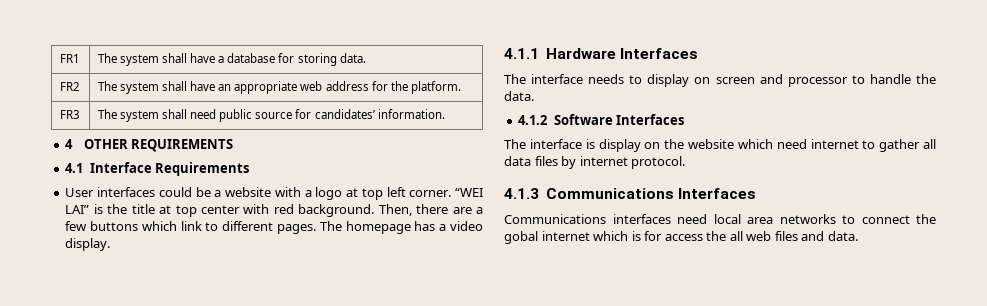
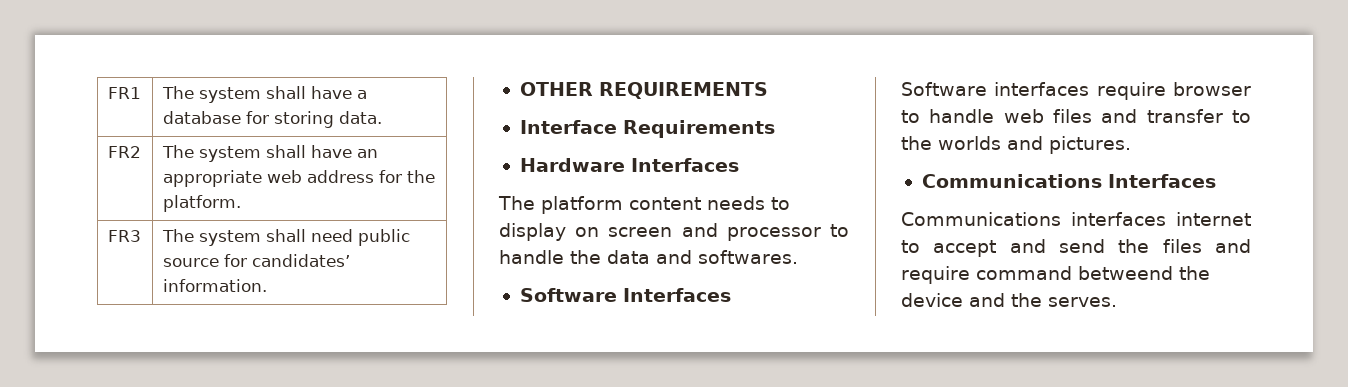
[65,139,74,149] 4 -> (267, 285) none
[65,163,84,173] 4.1 -> (768, 90) none
[65,187,483,200] [65,204,483,217] [65,221,484,234] [65,238,111,251] [504,48,539,59] User interfaces could be a website with a logo at top left corner. “WEI LAI” is the title at top center with red background. Then, there are a few buttons which link to different pages. The homepage has a video display. // 4.1.1 -> (775, 129) none
[531,74,584,84] interface -> [541,196,701,214] platform content
[504,91,534,101] [518,115,548,125] data. // 4.1.2 -> [607,250,798,264] data and softwares. //
[504,139,936,152] [504,156,686,169] [504,188,756,199] [504,214,936,224] [504,231,858,244] The interface is display on the website which need internet to gather all data files by internet protocol. // 4.1.3 Communications Interfaces // Communications interfaces need local area networks to connect the gobal internet which is for access the all web files and data. -> [901,82,1251,100] [901,109,1251,123] [901,136,1131,154] [921,174,1216,188] [901,212,1251,226] [901,239,1251,257] [901,266,1210,284] [901,293,1117,307] Software interfaces require browser to handle web files and transfer to the worlds and pictures. // Communications Interfaces // Communications interfaces internet to accept and send the files and require command betweend the device and the serves.

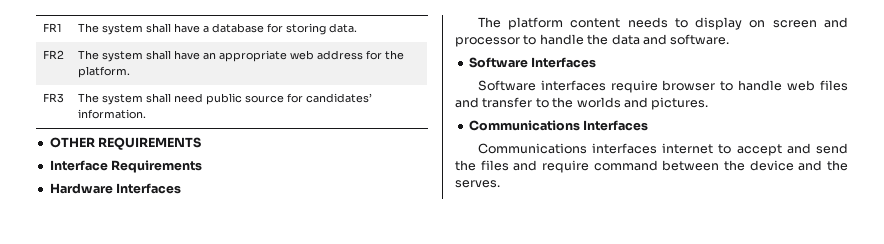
[698,250,798,264] softwares. -> [670,34,730,45] software.
[1078,266,1173,280] betweend -> [662,160,720,171] between

